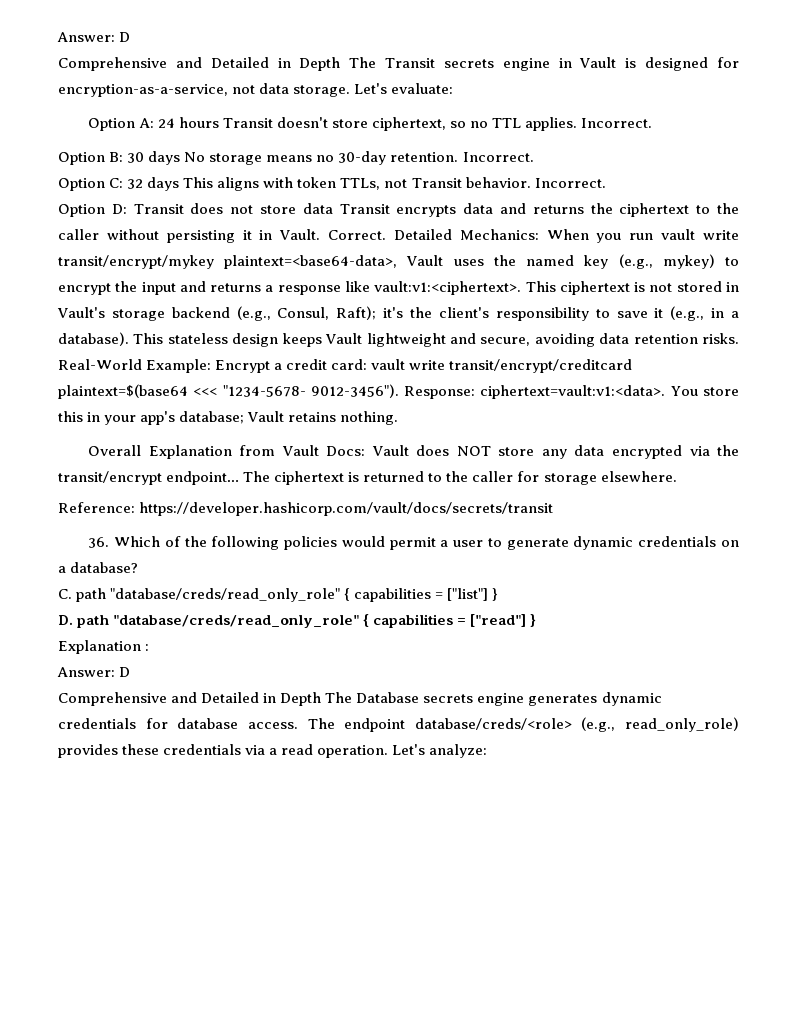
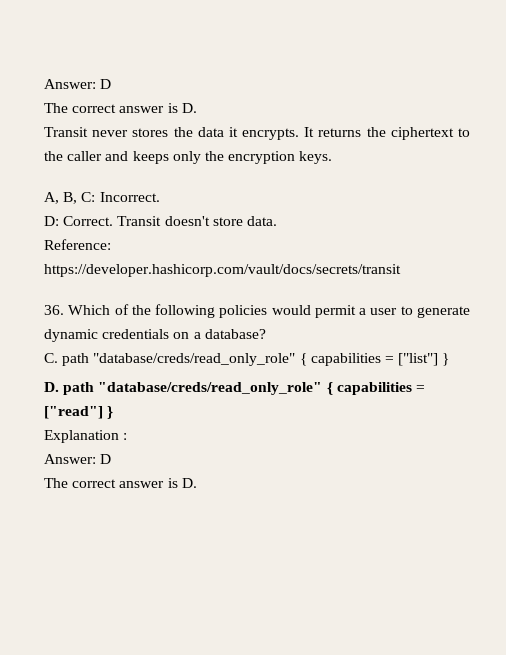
[57,32,131,42] [58,57,739,71] [58,83,454,97] [88,117,653,131] [58,151,534,165] [58,177,606,191] [58,203,527,217] Answer: D // Comprehensive and Detailed in Depth The Transit secrets engine in Vault is designed for encryption-as-a-service, not data storage. Let's evaluate: // Option A: 24 hours Transit doesn't store ciphertext, so no TTL applies. Incorrect. // Option B: 30 days No storage means no 30-day retention. Incorrect. // Option C: 32 days This aligns with token TTLs, not Transit behavior. Incorrect. // Option D: Transit does not store data Transit encrypts data and -> [44,79,112,89] [44,103,197,113] [44,127,315,140] Answer: D // The correct answer is D. // Transit never stores the data it encrypts. It
[106,229,739,243] [58,254,739,269] [58,281,740,295] [57,306,740,321] [58,332,739,347] [58,359,633,373] [58,384,739,399] [58,411,399,425] [88,445,739,459] [58,471,677,485] without persisting it in Vault. Correct. Detailed Mechanics: When you run vault write transit/encrypt/mykey plaintext=<base64-data>, Vault uses the named key (e.g., mykey) to encrypt the input and returns a response like vault:v1:<ciphertext>. This ciphertext is not stored in Vault's storage backend (e.g., Consul, Raft); it's the client's responsibility to save it (e.g., in a database). This stateless design keeps Vault lightweight and secure, avoiding data retention risks. Real-World Example: Encrypt a credit card: vault write transit/encrypt/creditcard plaintext=$(base64 <<< "1234-5678- 9012-3456"). Response: ciphertext=vault:v1:<data>. You store this in your app's database; Vault retains nothing. // Overall Explanation from Vault Docs: Vault does NOT store any data encrypted via the transit/encrypt endpoint… The ciphertext is returned to the caller for storage elsewhere. -> [105,151,333,164] [44,192,160,204] [44,216,277,226] and keeps only the encryption keys. // A, B, C: Incorrect. // D: Correct. Transit doesn't store data.
[58,692,662,706] [58,717,739,732] [58,744,488,758] Comprehensive and Detailed in Depth The Database secrets engine generates dynamic credentials for database access. The endpoint database/creds/<role> (e.g., read_only_role) provides these credentials via a read operation. Let's analyze: -> [44,478,197,488] The correct answer is D.

